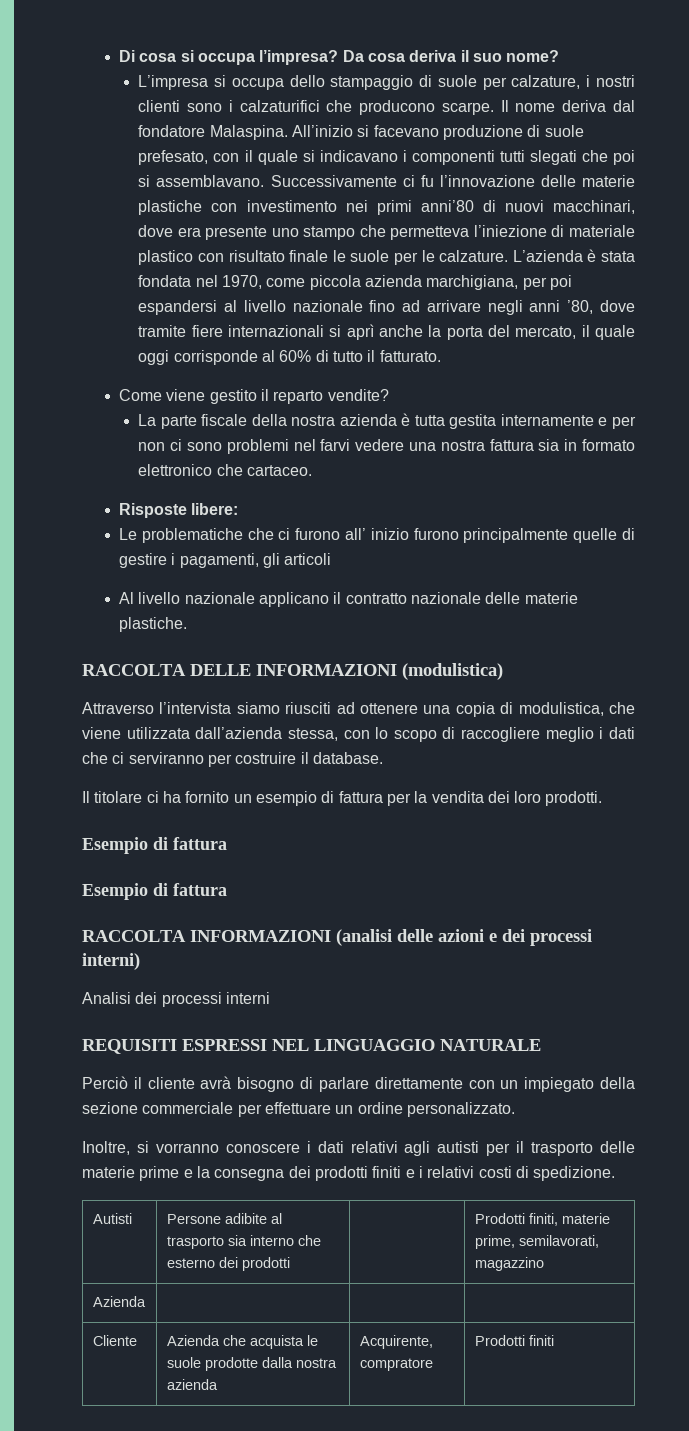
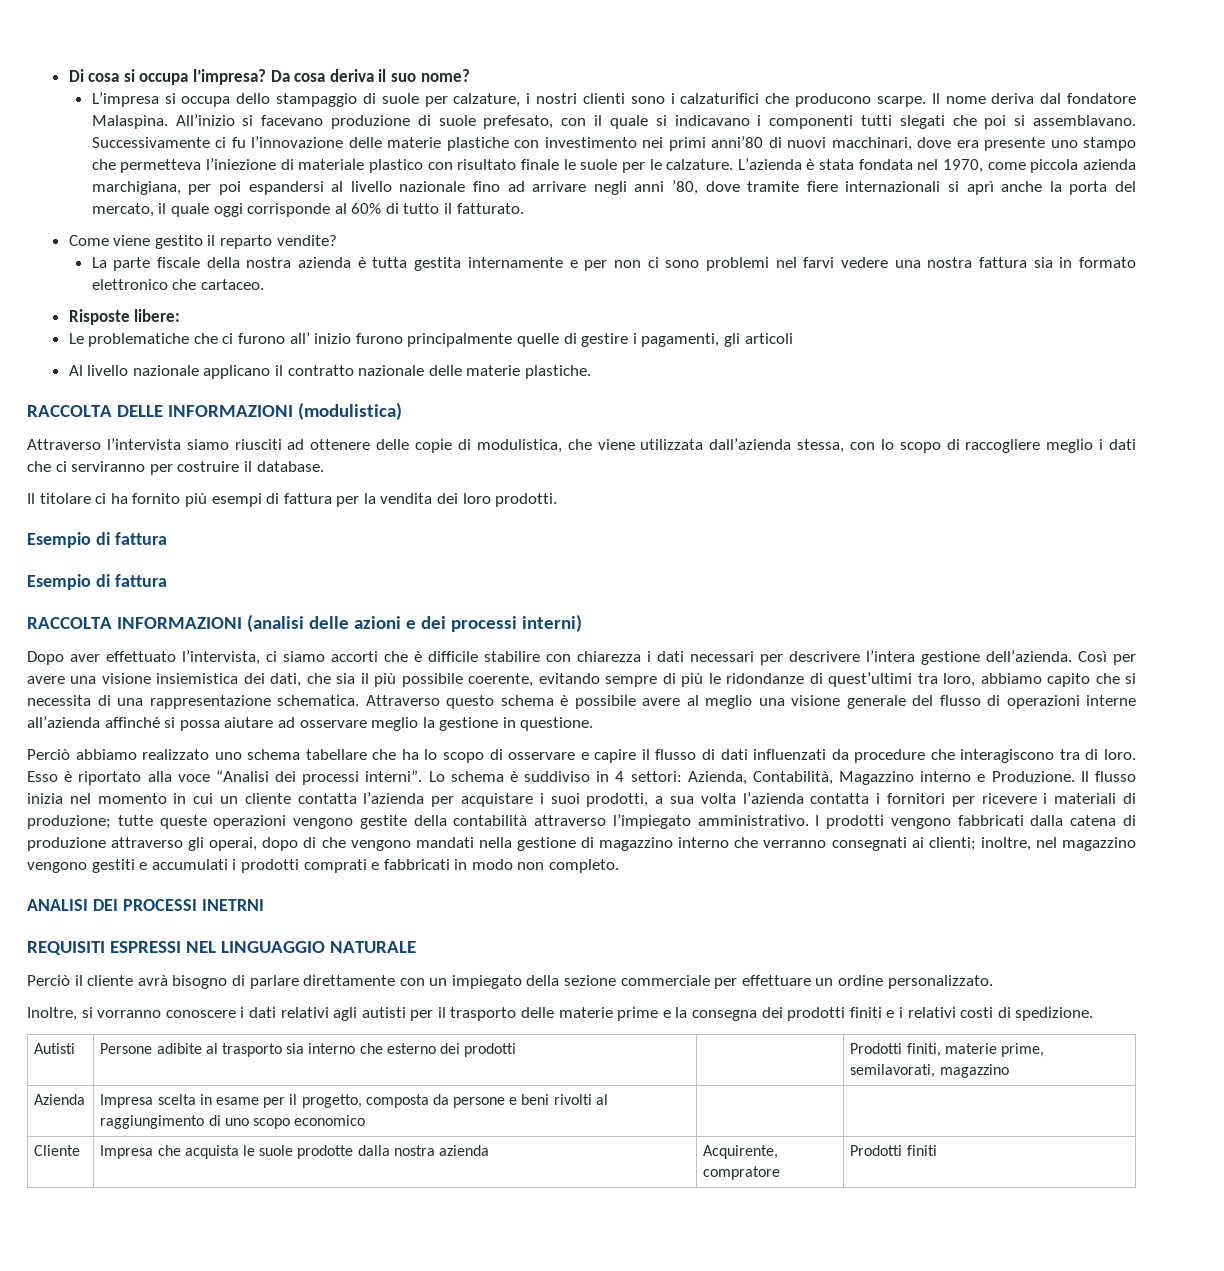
[423,702,495,717] una copia -> [376,439,453,453] delle copie
[233,791,317,806] un esempio -> [184,493,262,507] più esempi
[82,992,270,1007] Analisi dei processi interni -> [27,650,1136,665] [27,672,1137,687] [27,695,1136,709] [27,716,594,731] [27,749,1136,763] [27,770,1136,785] [27,792,1136,807] [27,814,1136,829] [27,837,1136,851] [27,859,620,873] [27,899,264,911] Dopo aver effettuato l’intervista, ci siamo accorti che è difficile stabilire con chiarezza i dati necessari per descrivere l’intera gestione dell’azienda. Così per avere una visione insiemistica dei dati, che sia il più possibile coerente, evitando sempre di più le ridondanze di quest’ultimi tra loro, abbiamo capito che si necessita di una rappresentazione schematica. Attraverso questo schema è possibile avere al meglio una visione generale del flusso di operazioni interne all’azienda affinché si possa aiutare ad osservare meglio la gestione in questione. // Perciò abbiamo realizzato uno schema tabellare che ha lo scopo di osservare e capire il flusso di dati influenzati da procedure che interagiscono tra di loro. Esso è riportato alla voce “Analisi dei processi interni”. Lo schema è suddiviso in 4 settori: Azienda, Contabilità, Magazzino interno e Produzione. Il flusso inizia nel momento in cui un cliente contatta l’azienda per acquistare i suoi prodotti, a sua volta l’azienda contatta i fornitori per ricevere i materiali di produzione; tutte queste operazioni vengono gestite della contabilità attraverso l’impiegato amministrativo. I prodotti vengono fabbricati dalla catena di produzione attraverso gli operai, dopo di che vengono mandati nella gestione di magazzino interno che verranno consegnati ai clienti; inoltre, nel magazzino vengono gestiti e accumulati i prodotti comprati e fabbricati in modo non completo. // ANALISI DEI PROCESSI INETRNI
(146, 1301) none -> [100,1094,608,1108] [100,1115,366,1129] Impresa scelta in esame per il progetto, composta da persone e beni rivolti al raggiungimento di uno scopo economico
[166,1335,220,1346] Azienda -> [100,1145,154,1159] Impresa

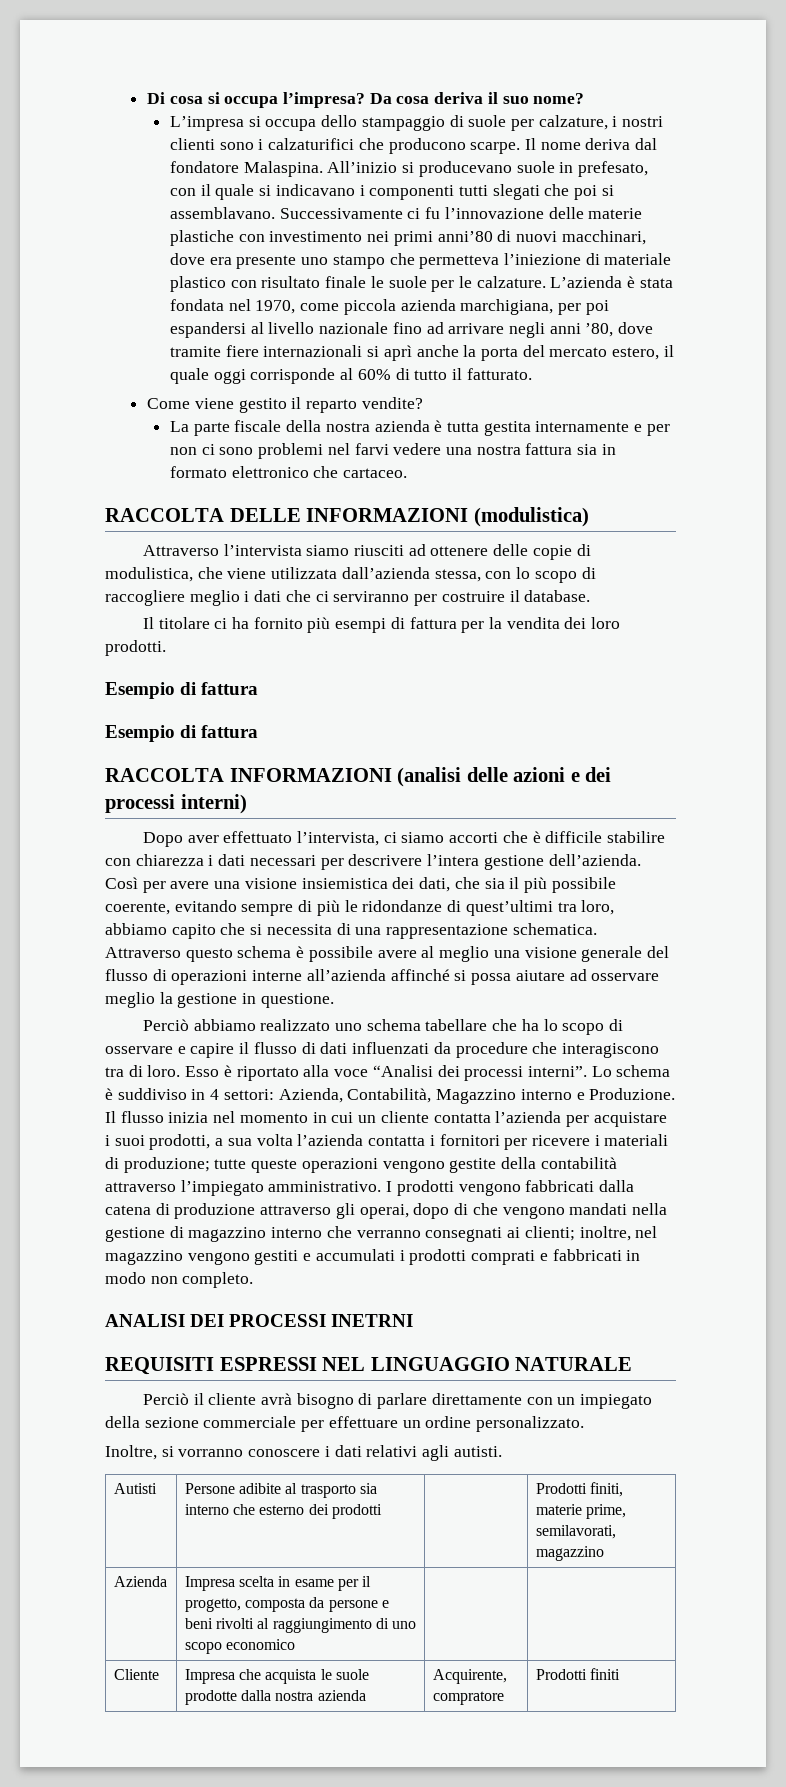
[261,115,476,129] facevano produzione di suole -> [418,161,574,177] producevano suole in
[91,203,154,217] mercato, -> [549,347,660,360] mercato estero,
[68,309,181,325] [68,332,793,347] [68,365,592,379] // Risposte libere: // Le problematiche che ci furono all’ inizio furono principalmente quelle di gestire i pagamenti, gli articoli // Al livello nazionale applicano il contratto nazionale delle materie plastiche. -> (408, 473) none
[361,1007,1094,1021] autisti per il trasporto delle materie prime e la consegna dei prodotti finiti e i relativi costi di spedizione. -> [453,1446,502,1457] autisti.

